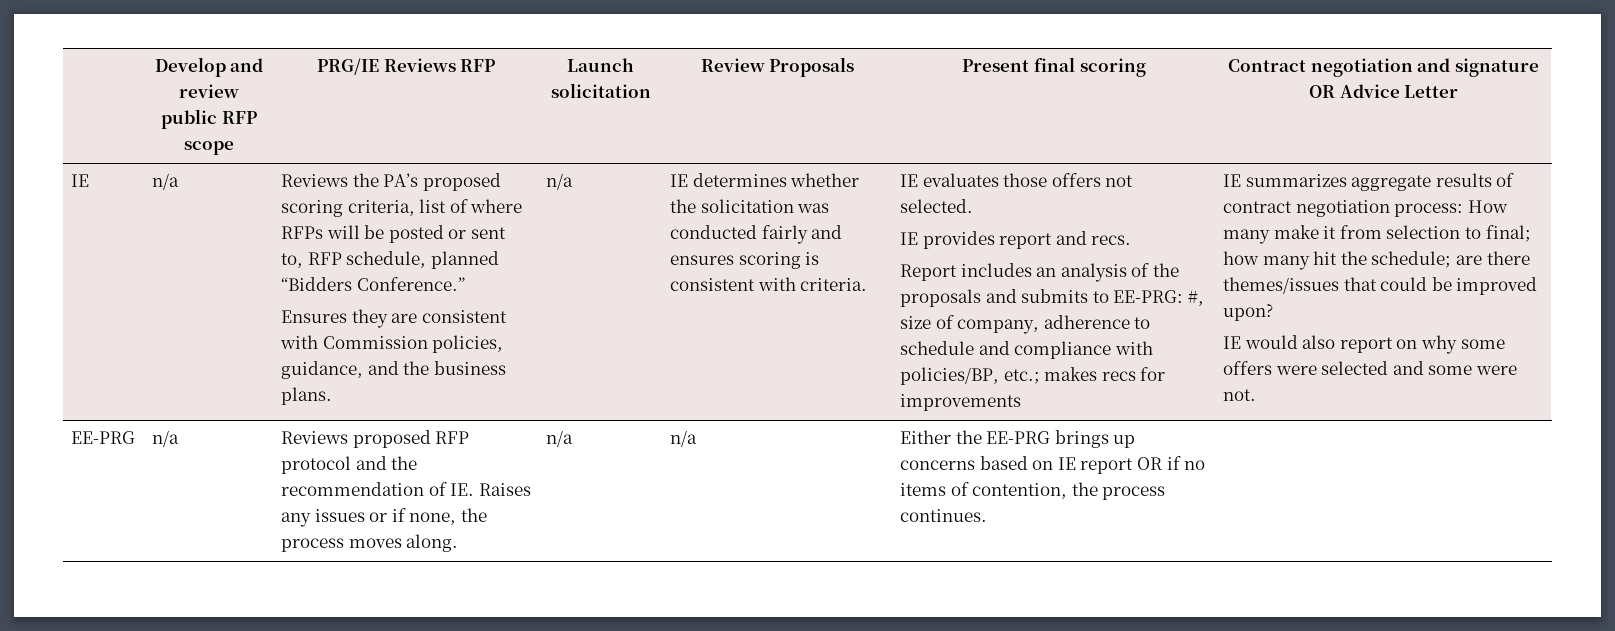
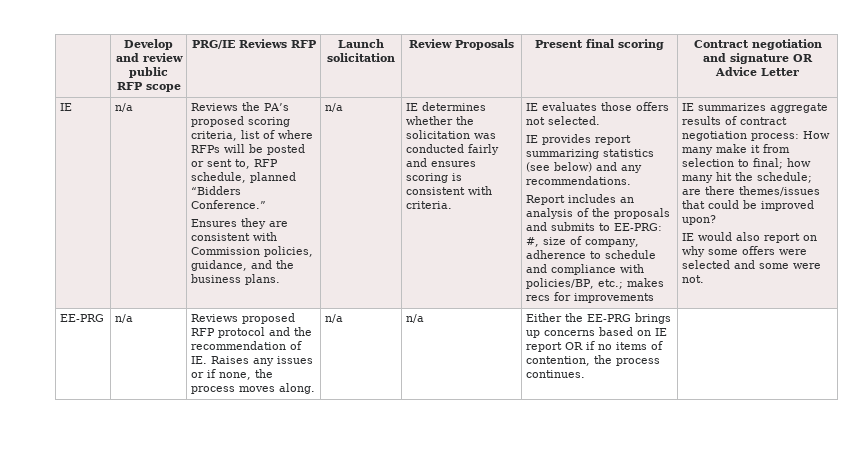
[1055,231,1132,245] and recs. -> [526,149,655,159] [526,162,643,173] [526,176,632,185] summarizing statistics (see below) and any recommendations.

